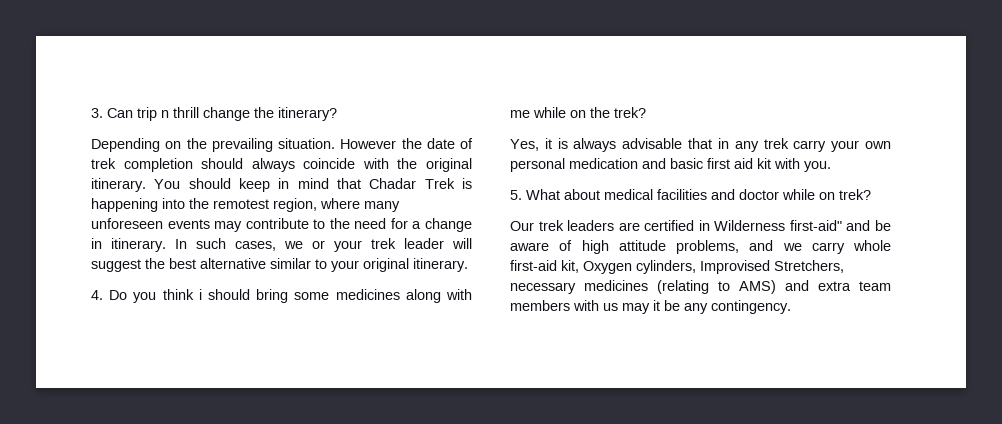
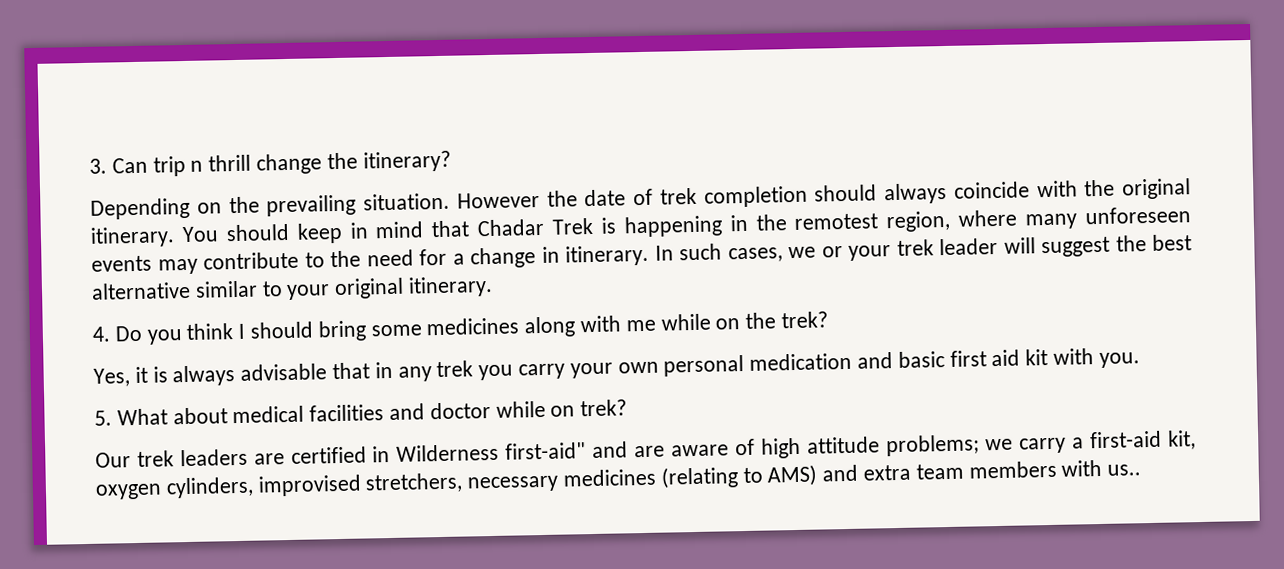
[162,198,185,209] into -> [729,214,748,232] in
[198,289,202,300] i -> [238,323,246,339] I
(789, 143) none -> [478,364,514,381] you
[875,220,891,231] be -> [634,445,666,458] are
[676,240,774,254] problems, and -> [885,434,980,457] problems;
[853,240,891,251] whole -> [1072,437,1085,449] a
[583,260,844,274] Oxygen cylinders, Improvised Stretchers, -> [95,472,464,500] oxygen cylinders, improvised stretchers,
[603,300,791,314] us may it be any contingency. -> [1107,464,1142,476] us..

